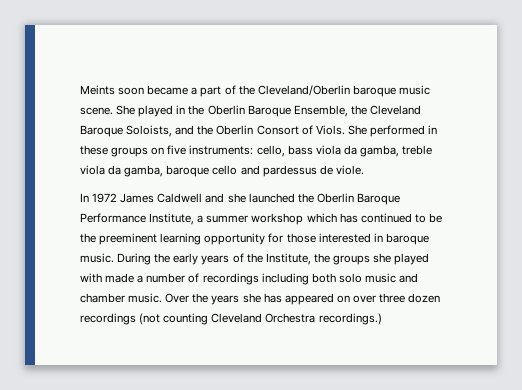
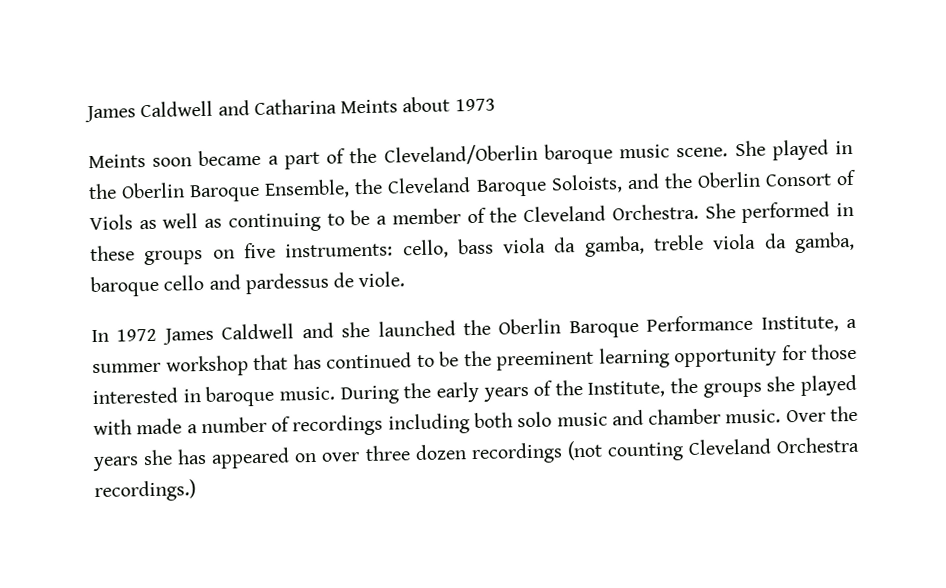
(80, 90) none -> [84,96,496,123] James Caldwell and Catharina Meints about 1973 //
[315,125,345,135] Viols. -> [89,203,699,233] Viols as well as continuing to be a member of the Cleveland Orchestra.
[306,213,337,223] which -> [253,354,288,371] that

